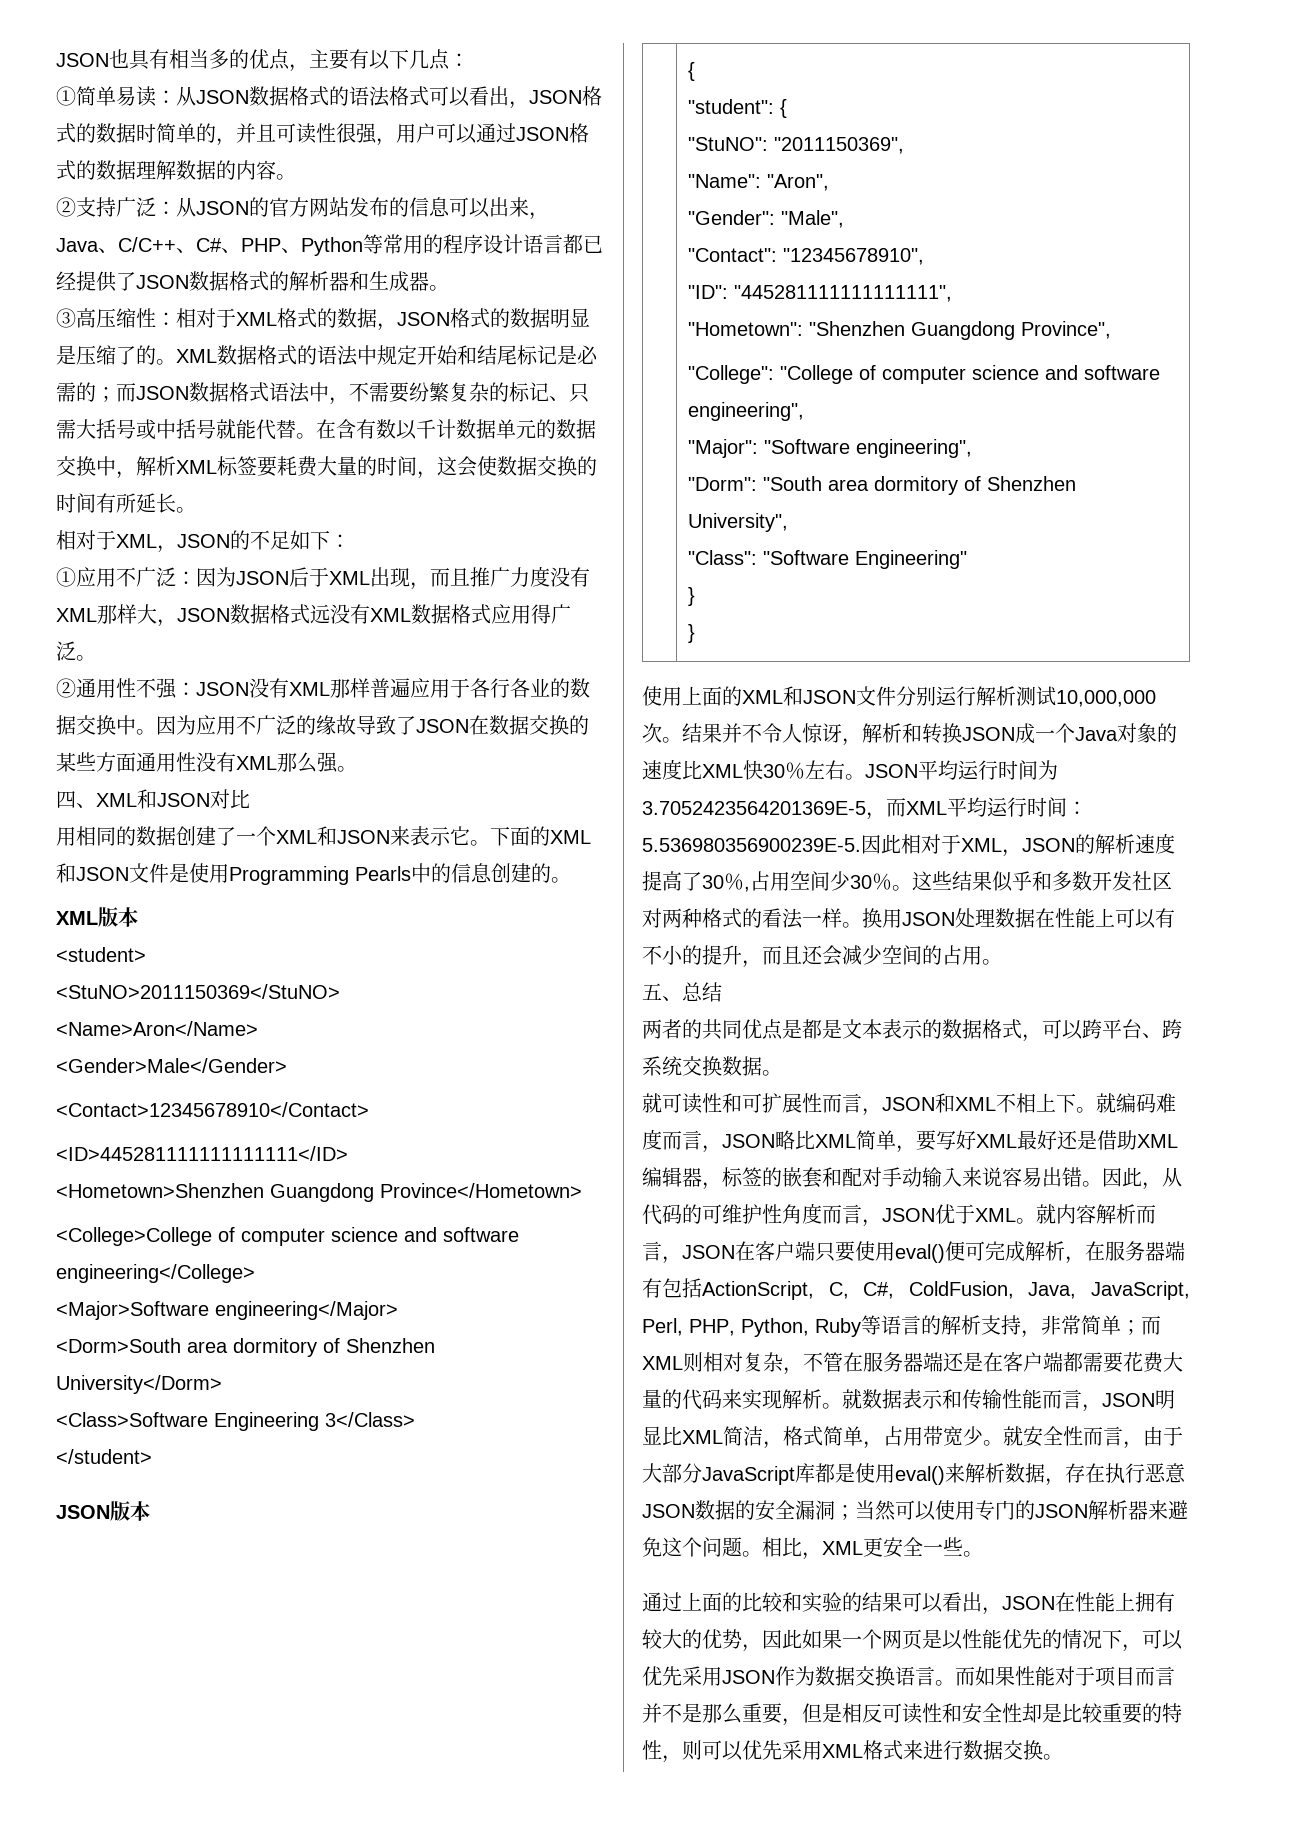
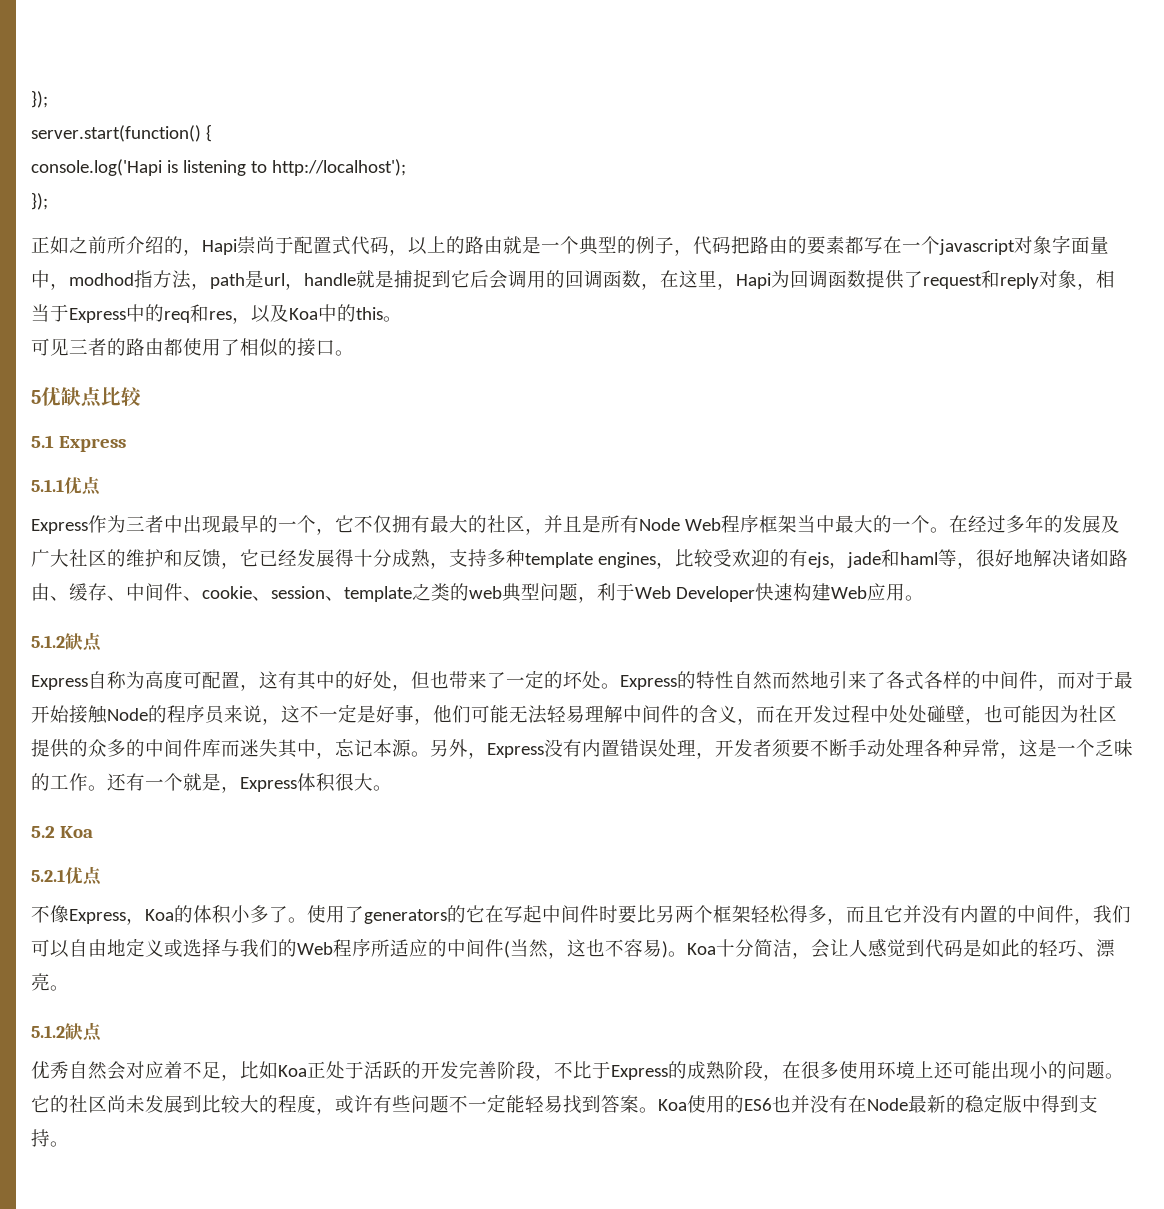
[56,49,469,72] [56,86,602,109] [56,123,589,146] [56,160,296,180] [56,197,549,220] [56,234,603,256] [56,271,449,292] [56,308,590,331] [56,345,598,366] [56,382,589,405] [56,419,596,440] [56,456,597,479] [56,493,196,513] [56,530,350,553] [56,566,590,590] [56,604,571,627] [56,641,96,661] [56,678,590,699] [56,715,589,735] [56,752,357,773] [56,789,250,809] [56,826,591,846] [56,863,571,885] [56,907,138,927] [56,947,146,962] [56,984,340,999] [56,1021,258,1036] [56,1058,287,1073] [56,1102,369,1117] [56,1146,348,1161] [56,1183,582,1202] [56,1227,519,1246] [56,1264,255,1283] [56,1301,398,1320] [56,1338,435,1357] [56,1375,222,1394] [56,1412,415,1431] [56,1449,152,1464] [56,1501,150,1521] [688,62,696,81] [688,99,788,118] [688,137,905,154] [688,174,830,191] [688,210,845,228] [688,248,925,265] [688,285,953,302] [688,321,1112,340] [688,365,1161,384] [688,402,805,421] [688,439,973,458] [688,476,1077,495] [688,513,789,532] [688,550,968,569] [688,587,696,606] [688,624,696,643] [642,686,1156,707] [642,723,1177,746] [642,759,1058,780] [642,797,1087,820] [642,833,1175,857] [642,871,1172,892] [642,908,1175,929] [642,945,1002,968] [642,982,722,1002] [642,1019,1182,1042] [642,1056,782,1076] [642,1093,1176,1116] [642,1129,1178,1153] [642,1167,1182,1190] [642,1203,1156,1227] [642,1241,1185,1264] [642,1278,1190,1300] [642,1315,1161,1338] [642,1352,1183,1375] [642,1389,1175,1412] [642,1426,1183,1449] [642,1463,1186,1486] [642,1500,1188,1521] [642,1537,983,1560] [642,1592,1175,1615] [642,1629,1183,1652] [642,1666,1175,1687] [642,1703,1182,1726] [642,1740,1043,1763] JSON也具有相当多的优点，主要有以下几点： // ①简单易读：从JSON数据格式的语法格式可以看出，JSON格式的数据时简单的，并且可读性很强，用户可以通过JSON格式的数据理解数据的内容。 // ②支持广泛：从JSON的官方网站发布的信息可以出来，Java、C/C++、C#、PHP、Python等常用的程序设计语言都已经提供了JSON数据格式的解析器和生成器。 // ③高压缩性：相对于XML格式的数据，JSON格式的数据明显是压缩了的。XML数据格式的语法中规定开始和结尾标记是必需的；而JSON数据格式语法中，不需要纷繁复杂的标记、只需大括号或中括号就能代替。在含有数以千计数据单元的数据交换中，解析XML标签要耗费大量的时间，这会使数据交换的时间有所延长。 // 相对于XML，JSON的不足如下： // ①应用不广泛：因为JSON后于XML出现，而且推广力度没有XML那样大，JSON数据格式远没有XML数据格式应用得广泛。 // ②通用性不强：JSON没有XML那样普遍应用于各行各业的数据交换中。因为应用不广泛的缘故导致了JSON在数据交换的某些方面通用性没有XML那么强。 // 四、XML和JSON对比 // 用相同的数据创建了一个XML和JSON来表示它。下面的XML和JSON文件是使用Programming Pearls中的信息创建的。 // XML版本 // <student> // <StuNO>2011150369</StuNO> // <Name>Aron</Name> // <Gender>Male</Gender> // <Contact>12345678910</Contact> // <ID>445281111111111111</ID> // <Hometown>Shenzhen Guangdong Province</Hometown> // <College>College of computer science and software engineering</College> // <Major>Software engineering</Major> // <Dorm>South area dormitory of Shenzhen University</Dorm> // <Class>Software Engineering 3</Class> // </student> // JSON版本 // | { // "student": { // "StuNO": "2011150369", // "Name": "Aron", // "Gender": "Male", // "Contact": "12345678910", // "ID": "445281111111111111", // "Hometown": "Shenzhen Guangdong Province", // "College": "College of computer science and software engineering", // "Major": "Software engineering", // "Dorm": "South area dormitory of Shenzhen University", // "Class": "Software Engineering" // } // } // 使用上面的XML和JSON文件分别运行解析测试10,000,000次。结果并不令人惊讶，解析和转换JSON成一个Java对象的速度比XML快30％左右。JSON平均运行时间为3.7052423564201369E-5，而XML平均运行时间：5.536980356900239E-5.因此相对于XML，JSON的解析速度提高了30％,占用空间少30％。这些结果似乎和多数开发社区对两种格式的看法一样。换用JSON处理数据在性能上可以有不小的提升，而且还会减少空间的占用。 // 五、总结 // 两者的共同优点是都是文本表示的数据格式，可以跨平台、跨系统交换数据。 // 就可读性和可扩展性而言，JSON和XML不相上下。就编码难度而言，JSON略比XML简单，要写好XML最好还是借助XML编辑器，标签的嵌套和配对手动输入来说容易出错。因此，从代码的可维护性角度而言，JSON优于XML。就内容解析而言，JSON在客户端只要使用eval()便可完成解析，在服务器端有包括ActionScript, C, C#, ColdFusion, Java, JavaScript, Perl, PHP, Python, Ruby等语言的解析支持，非常简单；而XML则相对复杂，不管在服务器端还是在客户端都需要花费大量的代码来实现解析。就数据表示和传输性能而言，JSON明显比XML简洁，格式简单，占用带宽少。就安全性而言，由于大部分JavaScript库都是使用eval()来解析数据，存在执行恶意JSON数据的安全漏洞；当然可以使用专门的JSON解析器来避免这个问题。相比，XML更安全一些。 // 通过上面的比较和实验的结果可以看出，JSON在性能上拥有较大的优势，因此如果一个网页是以性能优先的情况下，可以优先采用JSON作为数据交换语言。而如果性能对于项目而言并不是那么重要，但是相反可读性和安全性却是比较重要的特性，则可以优先采用XML格式来进行数据交换 -> [31,90,48,108] [31,124,212,142] [31,159,406,176] [31,192,48,210] [31,235,1109,256] [31,269,1115,290] [31,304,402,324] [31,338,354,357] [31,387,142,408] [31,435,126,452] [31,476,101,496] [31,514,1120,535] [31,549,1128,569] [31,583,924,603] [31,632,102,652] [31,670,1133,691] [31,704,1117,725] [31,738,1133,759] [31,773,392,793] [31,826,93,838] [31,866,102,886] [31,905,1131,925] [31,938,1115,959] [31,973,69,991] [31,1022,102,1042] [31,1060,1124,1081] [31,1094,1098,1115] [31,1129,50,1147] }); // server.start(function() { // console.log('Hapi is listening to http://localhost'); // }); // 正如之前所介绍的，Hapi崇尚于配置式代码，以上的路由就是一个典型的例子，代码把路由的要素都写在一个javascript对象字面量中，modhod指方法，path是url，handle就是捕捉到它后会调用的回调函数，在这里，Hapi为回调函数提供了request和reply对象，相当于Express中的req和res，以及Koa中的this。 // 可见三者的路由都使用了相似的接口。 // 5优缺点比较 // 5.1 Express // 5.1.1优点 // Express作为三者中出现最早的一个，它不仅拥有最大的社区，并且是所有Node Web程序框架当中最大的一个。在经过多年的发展及广大社区的维护和反馈，它已经发展得十分成熟，支持多种template engines，比较受欢迎的有ejs，jade和haml等，很好地解决诸如路由、缓存、中间件、cookie、session、template之类的web典型问题，利于Web Developer快速构建Web应用。 // 5.1.2缺点 // Express自称为高度可配置，这有其中的好处，但也带来了一定的坏处。Express的特性自然而然地引来了各式各样的中间件，而对于最开始接触Node的程序员来说，这不一定是好事，他们可能无法轻易理解中间件的含义，而在开发过程中处处碰壁，也可能因为社区提供的众多的中间件库而迷失其中，忘记本源。另外，Express没有内置错误处理，开发者须要不断手动处理各种异常，这是一个乏味的工作。还有一个就是，Express体积很大。 // 5.2 Koa // 5.2.1优点 // 不像Express，Koa的体积小多了。使用了generators的它在写起中间件时要比另两个框架轻松得多，而且它并没有内置的中间件，我们可以自由地定义或选择与我们的Web程序所适应的中间件(当然，这也不容易)。Koa十分简洁，会让人感觉到代码是如此的轻巧、漂亮。 // 5.1.2缺点 // 优秀自然会对应着不足，比如Koa正处于活跃的开发完善阶段，不比于Express的成熟阶段，在很多使用环境上还可能出现小的问题。它的社区尚未发展到比较大的程度，或许有些问题不一定能轻易找到答案。Koa使用的ES6也并没有在Node最新的稳定版中得到支持

